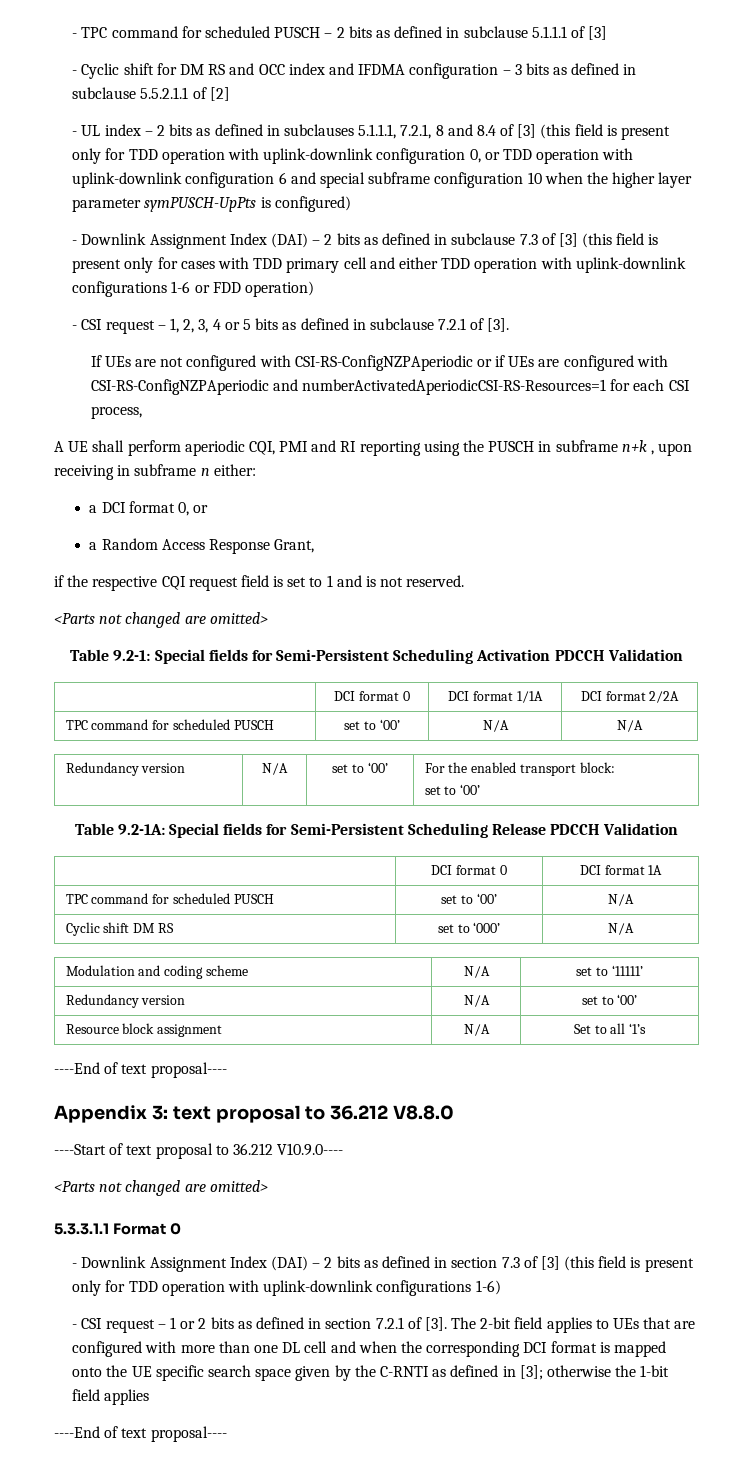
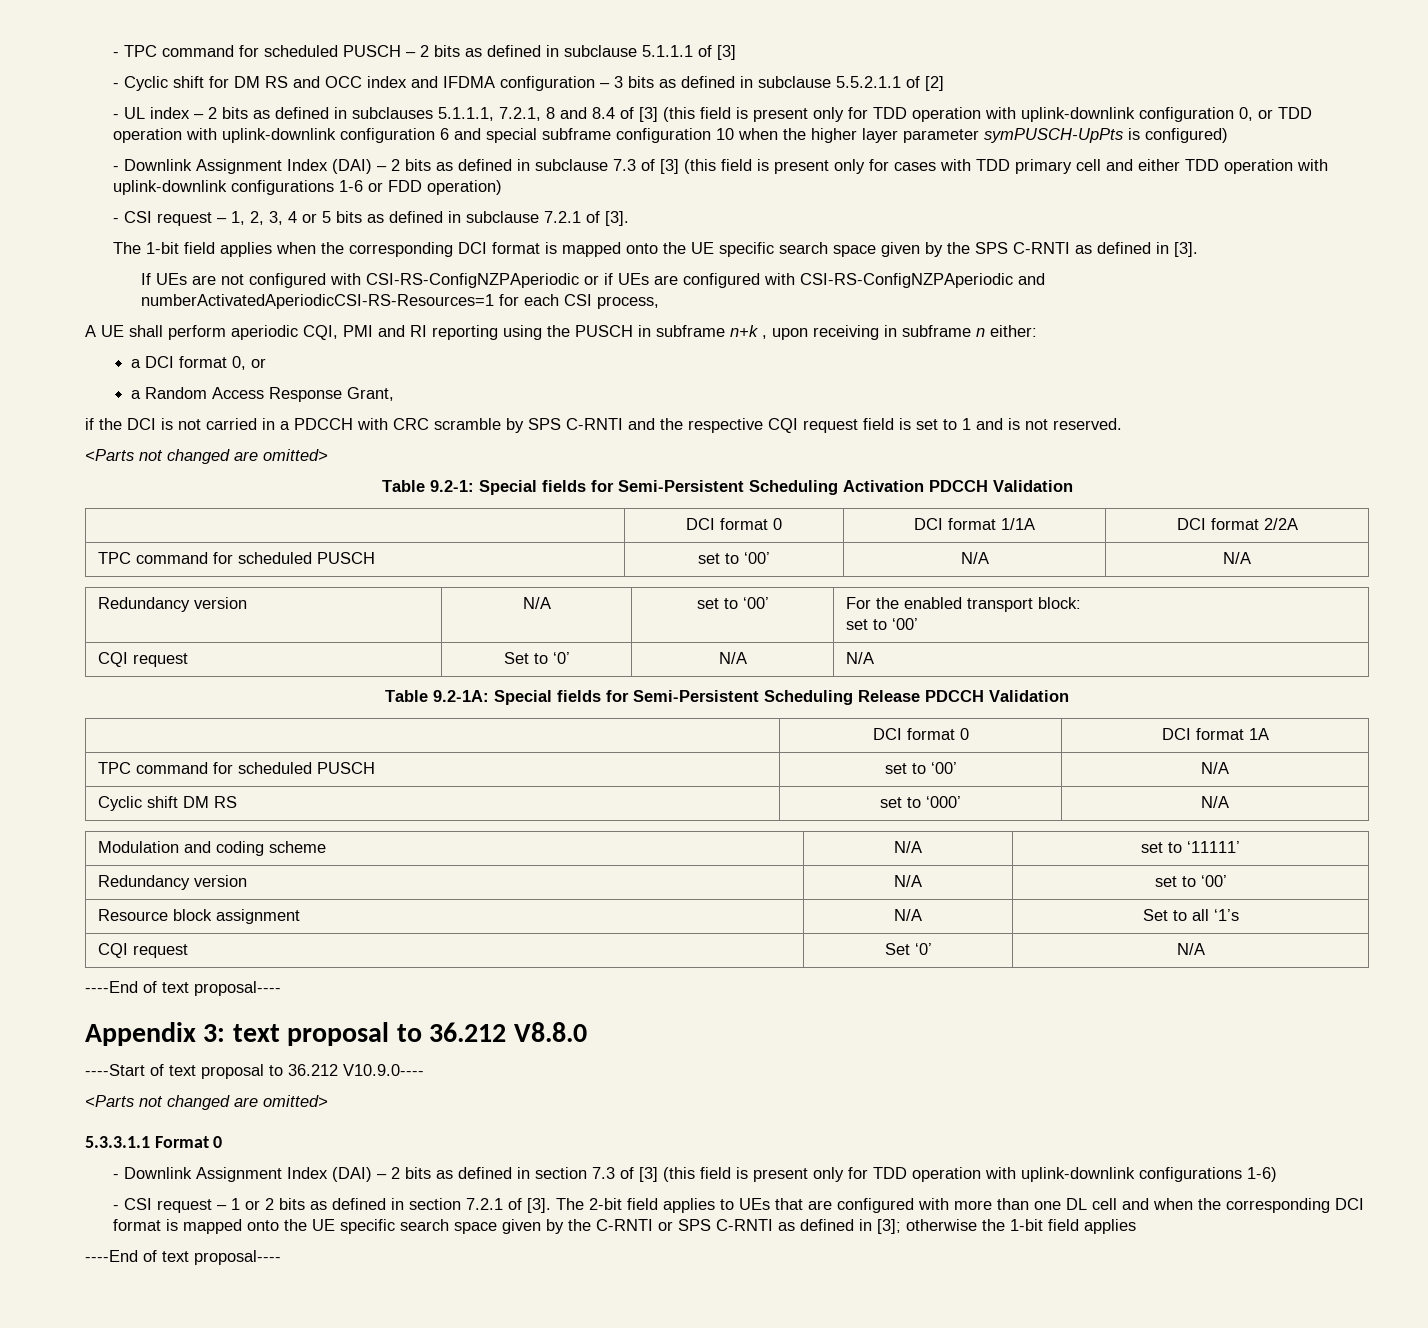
(510, 325) none -> [112,242,1198,257] // The 1-bit field applies when the corresponding DCI format is mapped onto the UE specific search space given by the SPS C-RNTI as defined in [3].
(89, 581) none -> [127,418,683,433] DCI is not carried in a PDCCH with CRC scramble by SPS C-RNTI and the
(481, 789) none -> [97,652,188,667] [503,652,570,664] [718,652,747,664] [845,652,874,664] // CQI request | Set to ‘0’ | N/A | N/A
(647, 1028) none -> [97,943,188,958] [884,943,932,955] [1176,943,1205,955] // CQI request | Set ‘0’ | N/A
(429, 1371) none -> [657,1219,773,1231] or SPS C-RNTI

